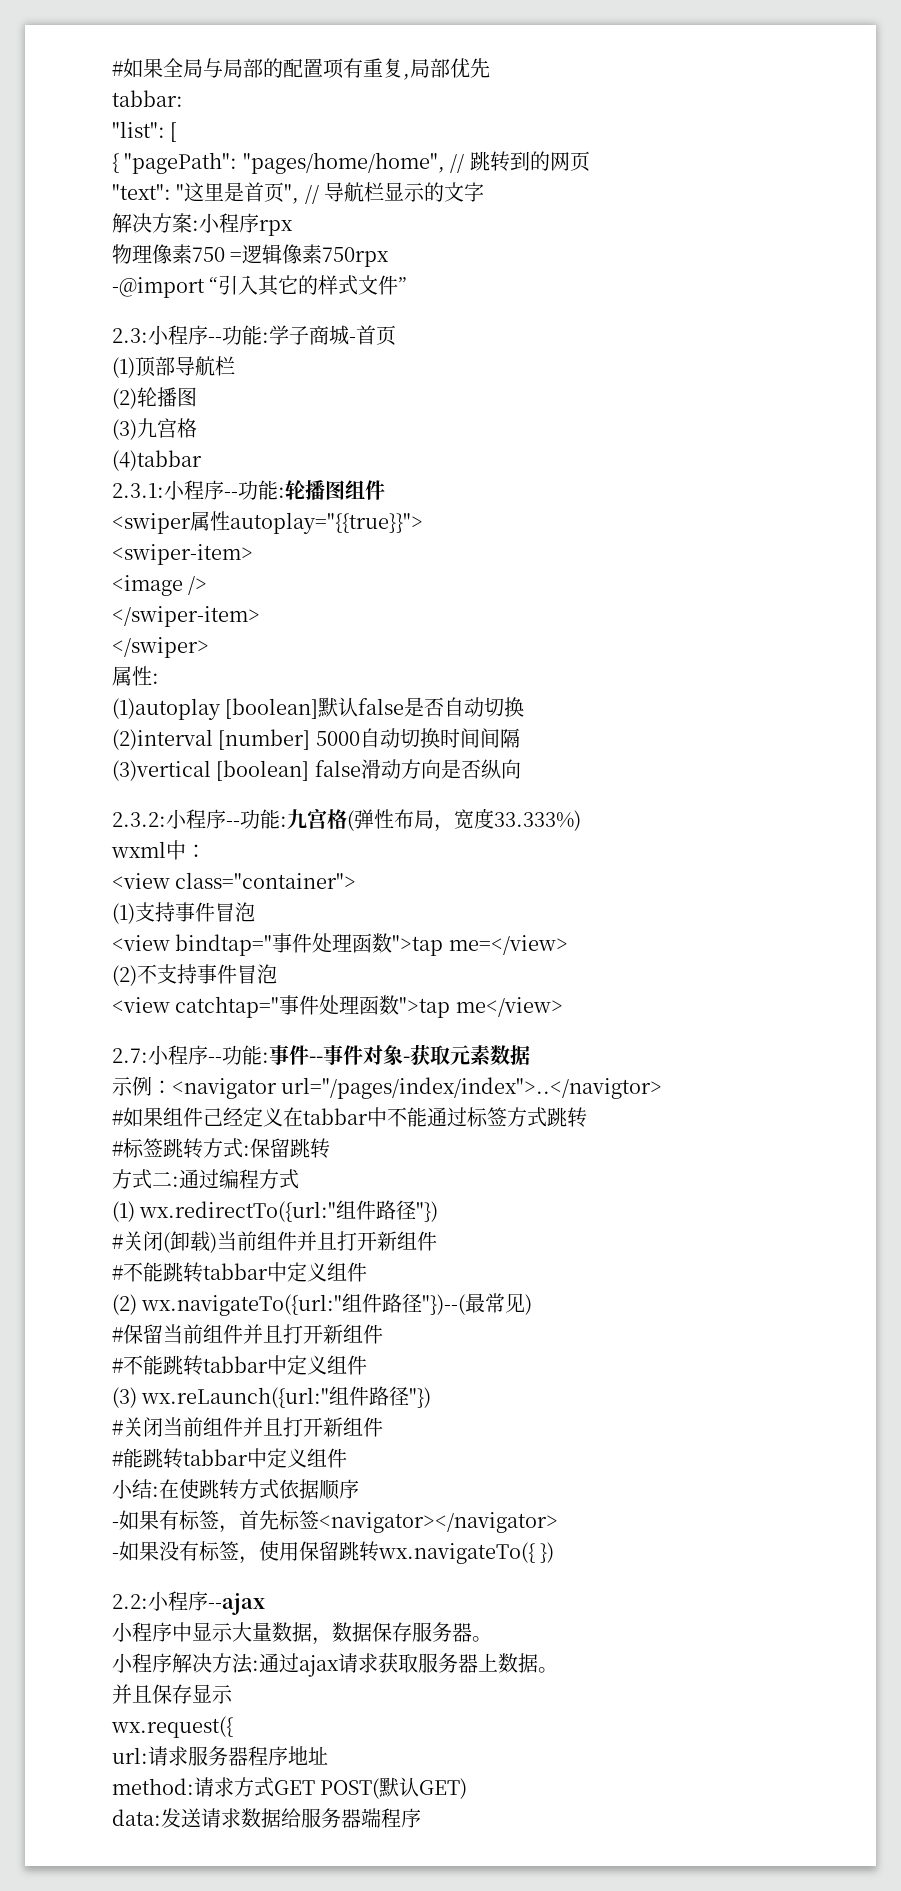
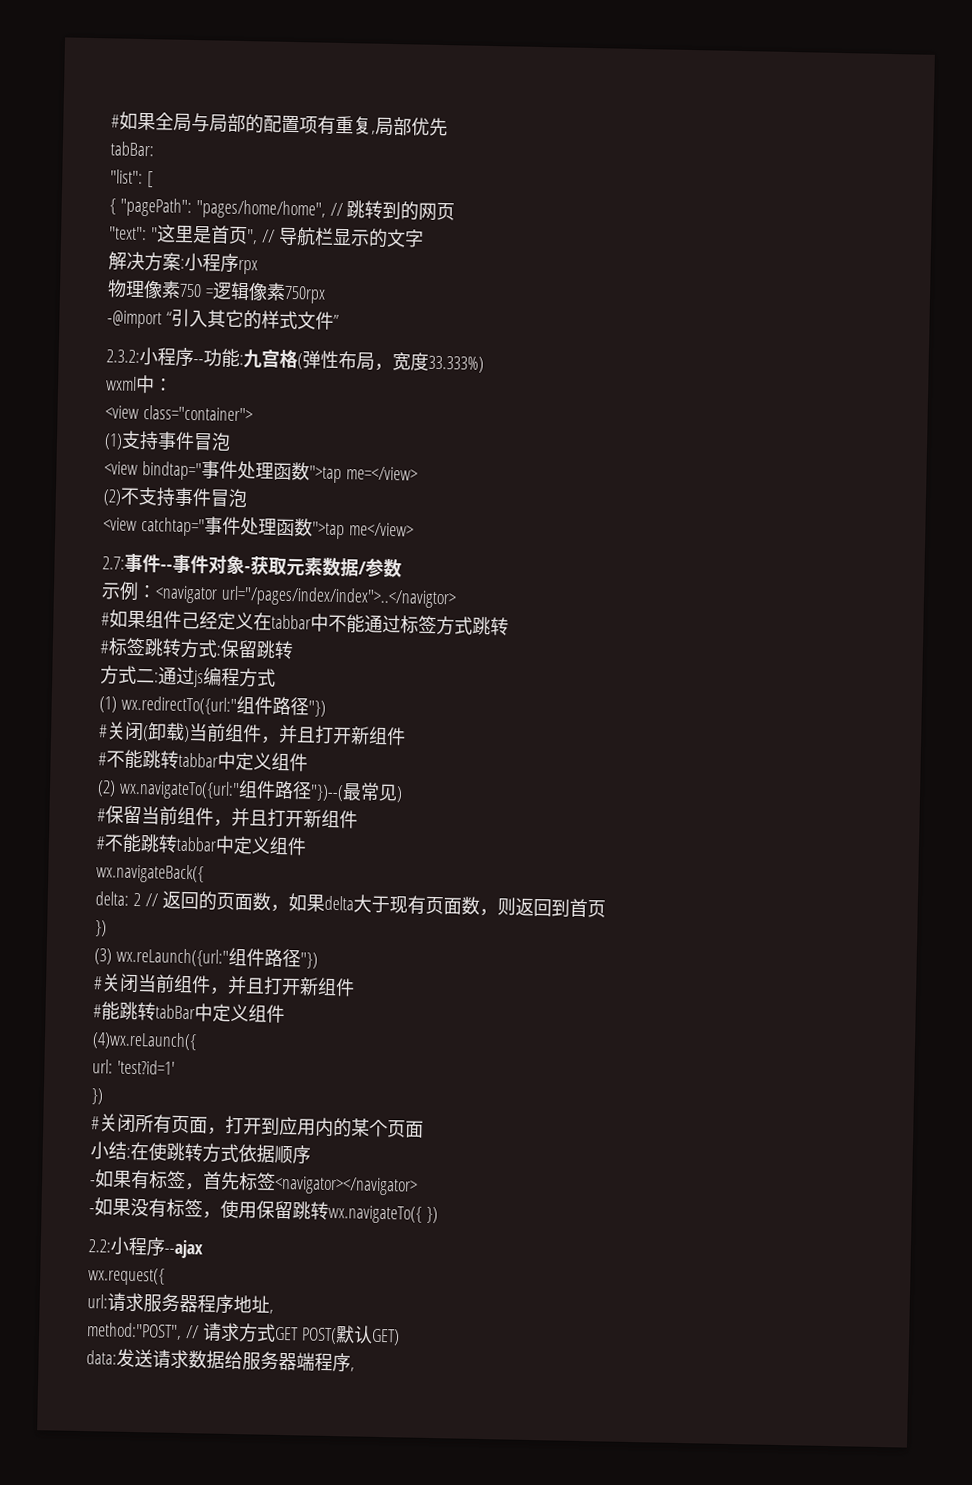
[112,90,183,107] tabbar: -> [110,141,154,157] tabBar:
[112,325,396,345] [112,356,235,378] [112,387,197,409] [112,418,197,440] [112,450,202,471] [112,480,385,500] [112,511,423,534] [112,544,253,565] [112,575,208,596] [112,606,260,627] [112,637,209,658] [112,666,159,686] [112,697,525,720] [112,728,520,750] [112,759,521,781] // 2.3:小程序--功能:学子商城-首页 // (1)顶部导航栏 // (2)轮播图 // (3)九宫格 // (4)tabbar // 2.3.1:小程序--功能:轮播图组件 // <swiper属性autoplay="{{true}}"> // <swiper-item> // <image /> // </swiper-item> // </swiper> // 属性: // (1)autoplay [boolean]默认false是否自动切换 // (2)interval [number] 5000自动切换时间间隔 // (3)vertical [boolean] false滑动方向是否纵向 -> (339, 321) none
[148,1045,269,1065] 小程序--功能: -> (125, 563) none
(530, 1055) none -> [358,558,402,578] /参数
(219, 1179) none -> [193,670,204,688] js
(297, 1241) none -> [260,736,280,744] ，
(243, 1334) none -> [213,819,232,827] ，
(367, 1365) none -> [96,863,204,884] [95,890,606,918] [95,920,107,937] // wx.navigateBack({ // delta: 2 // 返回的页面数，如果delta大于现有页面数，则返回到首页 // })
(243, 1427) none -> [209,987,229,995] ，
[183,1448,347,1468] tabbar中定义组件 -> [155,1003,285,1024] [92,1031,197,1051] [92,1059,175,1075] [91,1088,103,1105] [91,1113,424,1138] tabBar中定义组件 // (4)wx.reLaunch({ // url: 'test?id=1' // }) // #关闭所有页面，打开到应用内的某个页面
[112,1622,492,1645] [112,1653,558,1677] [112,1684,233,1704] // 小程序中显示大量数据，数据保存服务器。 // 小程序解决方法:通过ajax请求获取服务器上数据。 // 并且保存显示 -> (203, 1249) none
[112,1778,194,1795] // method: -> [269,1309,274,1314] [86,1322,199,1340] , // method:"POST", //
(421, 1818) none -> [350,1367,355,1372] ,

